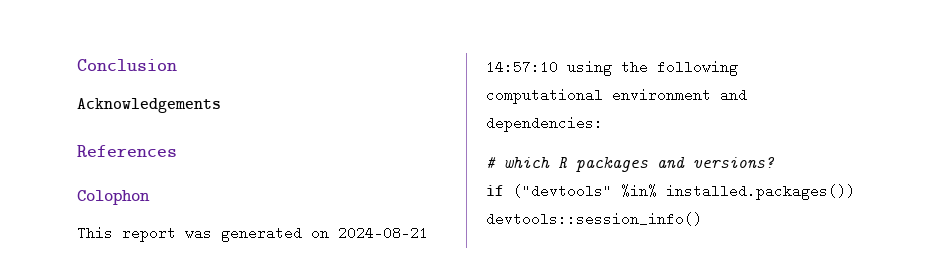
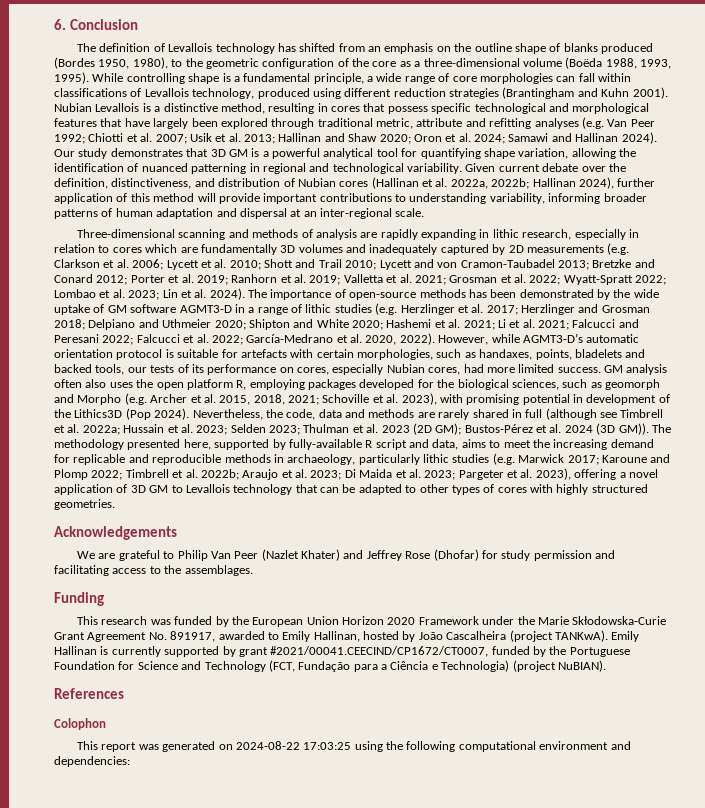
(77, 65) none -> [54,19,66,30] 6.
[77,98,221,113] Acknowledgements -> [77,43,654,54] [54,57,671,69] [54,72,631,84] [54,87,668,99] [54,103,650,114] [54,117,655,129] [54,132,657,144] [54,148,636,159] [54,163,626,174] [54,177,656,189] [54,193,647,204] [54,208,425,219] [77,229,639,240] [54,243,630,255] [54,259,655,270] [54,274,667,285] [54,288,659,300] [54,303,650,315] [54,319,639,330] [54,333,640,345] [54,349,646,360] [54,364,668,375] [54,379,660,390] [54,393,670,405] [54,408,664,420] [54,423,671,435] [54,439,654,450] [54,453,671,465] [54,468,658,480] [54,484,648,495] [54,499,115,510] [54,526,177,540] [77,549,616,561] [54,565,253,576] [54,592,104,606] [77,616,667,627] [54,630,640,642] [54,646,630,657] [54,660,606,672] The definition of Levallois technology has shifted from an emphasis on the outline shape of blanks produced (Bordes 1950, 1980), to the geometric configuration of the core as a three-dimensional volume (Boëda 1988, 1993, 1995). While controlling shape is a fundamental principle, a wide range of core morphologies can fall within classifications of Levallois technology, produced using different reduction strategies (Brantingham and Kuhn 2001). Nubian Levallois is a distinctive method, resulting in cores that possess specific technological and morphological features that have largely been explored through traditional metric, attribute and refitting analyses (e.g. Van Peer 1992; Chiotti et al. 2007; Usik et al. 2013; Hallinan and Shaw 2020; Oron et al. 2024; Samawi and Hallinan 2024). Our study demonstrates that 3D GM is a powerful analytical tool for quantifying shape variation, allowing the identification of nuanced patterning in regional and technological variability. Given current debate over the definition, distinctiveness, and distribution of Nubian cores (Hallinan et al. 2022a, 2022b; Hallinan 2024), further application of this method will provide important contributions to understanding variability, informing broader patterns of human adaptation and dispersal at an inter-regional scale. // Three-dimensional scanning and methods of analysis are rapidly expanding in lithic research, especially in relation to cores which are fundamentally 3D volumes and inadequately captured by 2D measurements (e.g. Clarkson et al. 2006; Lycett et al. 2010; Shott and Trail 2010; Lycett and von Cramon-Taubadel 2013; Bretzke and Conard 2012; Porter et al. 2019; Ranhorn et al. 2019; Valletta et al. 2021; Grosman et al. 2022; Wyatt-Spratt 2022; Lombao et al. 2023; Lin et al. 2024). The importance of open-source methods has been demonstrated by the wide uptake of GM software AGMT3-D in a range of lithic studies (e.g. Herzlinger et al. 2017; Herzlinger and Grosman 2018; Delpiano and Uthmeier 2020; Shipton and White 2020; Hashemi et al. 2021; Li et al. 2021; Falcucci and Peresani 2022; Falcucci et al. 2022; García-Medrano et al. 2020, 2022). However, while AGMT3-D’s automatic orientation protocol is suitable for artefacts with certain morphologies, such as handaxes, points, bladelets and backed tools, our tests of its performance on cores, especially Nubian cores, had more limited success. GM analysis often also uses the open platform R, employing packages developed for the biological sciences, such as geomorph and Morpho (e.g. Archer et al. 2015, 2018, 2021; Schoville et al. 2023), with promising potential in development of the Lithics3D (Pop 2024). Nevertheless, the code, data and methods are rarely shared in full (although see Timbrell et al. 2022a; Hussain et al. 2023; Selden 2023; Thulman et al. 2023 (2D GM); Bustos-Pérez et al. 2024 (3D GM)). The methodology presented here, supported by fully-available R script and data, aims to meet the increasing demand for replicable and reproducible methods in archaeology, particularly lithic studies (e.g. Marwick 2017; Karoune and Plomp 2022; Timbrell et al. 2022b; Araujo et al. 2023; Di Maida et al. 2023; Pargeter et al. 2023), offering a novel application of 3D GM to Levallois technology that can be adapted to other types of cores with highly structured geometries. // Acknowledgements // We are grateful to Philip Van Peer (Nazlet Khater) and Jeffrey Rose (Dhofar) for study permission and facilitating access to the assemblages. // Funding // This research was funded by the European Union Horizon 2020 Framework under the Marie Skłodowska‐Curie Grant Agreement No. 891917, awarded to Emily Hallinan, hosted by João Cascalheira (project TANKwA). Emily Hallinan is currently supported by grant #2021/00041.CEECIND/CP1672/CT0007, funded by the Portuguese Foundation for Science and Technology (FCT, Fundação para a Ciência e Technologia) (project NuBIAN).
[338,226,428,240] [486,60,558,74] 2024-08-21 14:57:10 -> [235,741,352,750] 2024-08-22 17:03:25
[486,156,775,172] [486,184,855,200] [486,212,702,226] // # which R packages and versions? // if ("devtools" %in% installed.packages()) devtools::session_info() -> (130, 761) none

